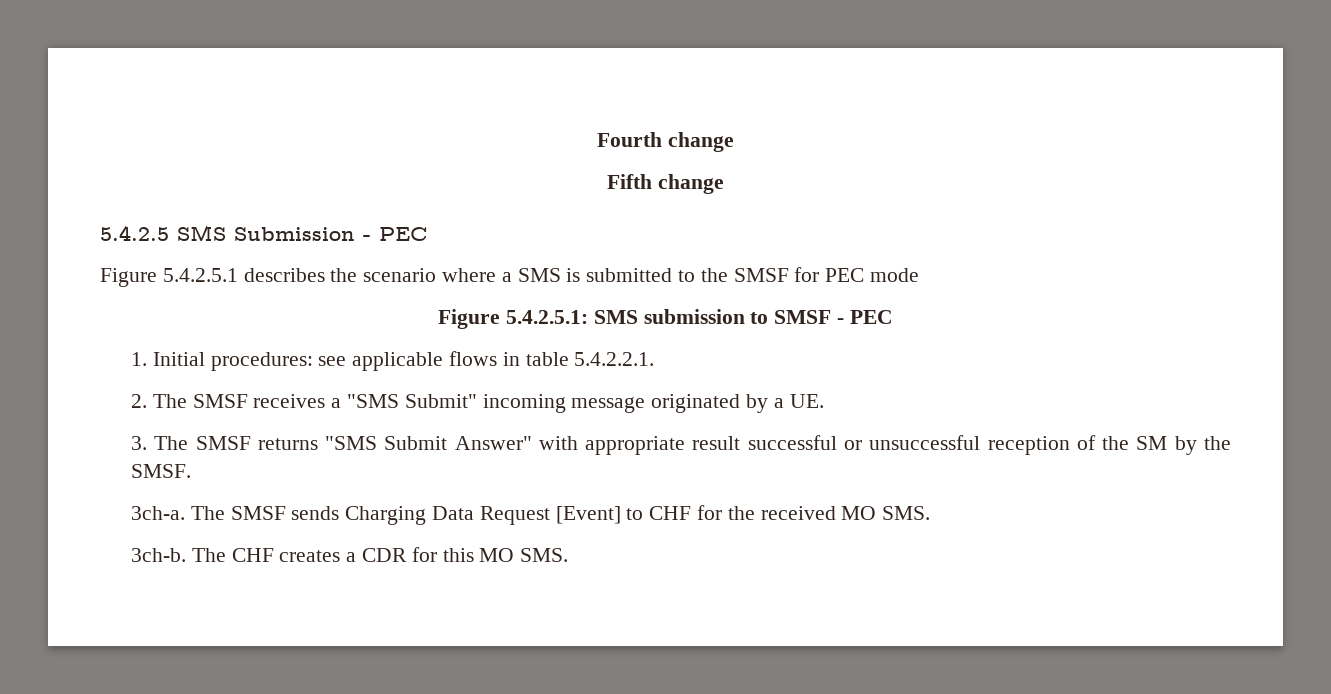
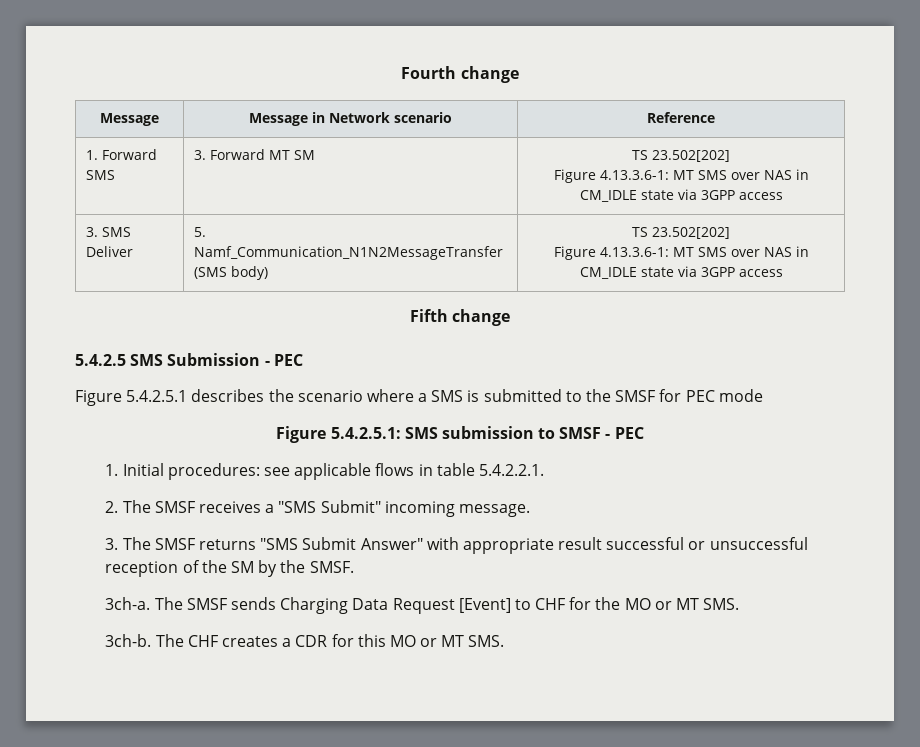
(734, 142) none -> [100,113,159,126] [249,112,452,126] [647,112,715,123] [86,149,158,160] [86,170,116,180] [194,149,316,160] [632,150,730,162] [553,169,809,183] [579,189,783,202] [86,227,132,237] [86,246,134,257] [194,227,207,237] [194,246,504,260] [194,266,269,280] [632,227,730,239] [553,246,809,260] [579,266,783,279] // Message | Message in Network scenario | Reference // 1. Forward SMS | 3. Forward MT SM | TS 23.502[202] // Figure 4.13.3.6-1: MT SMS over NAS in CM_IDLE state via 3GPP access // 3. SMS Deliver | 5. Namf_Communication_N1N2MessageTransfer (SMS body) | TS 23.502[202] // Figure 4.13.3.6-1: MT SMS over NAS in CM_IDLE state via 3GPP access
[571,394,824,413] message originated by a UE. -> [458,504,530,517] message.
[760,506,877,520] received MO -> [624,598,700,610] MO or MT
(515, 555) none -> [420,635,465,647] or MT

